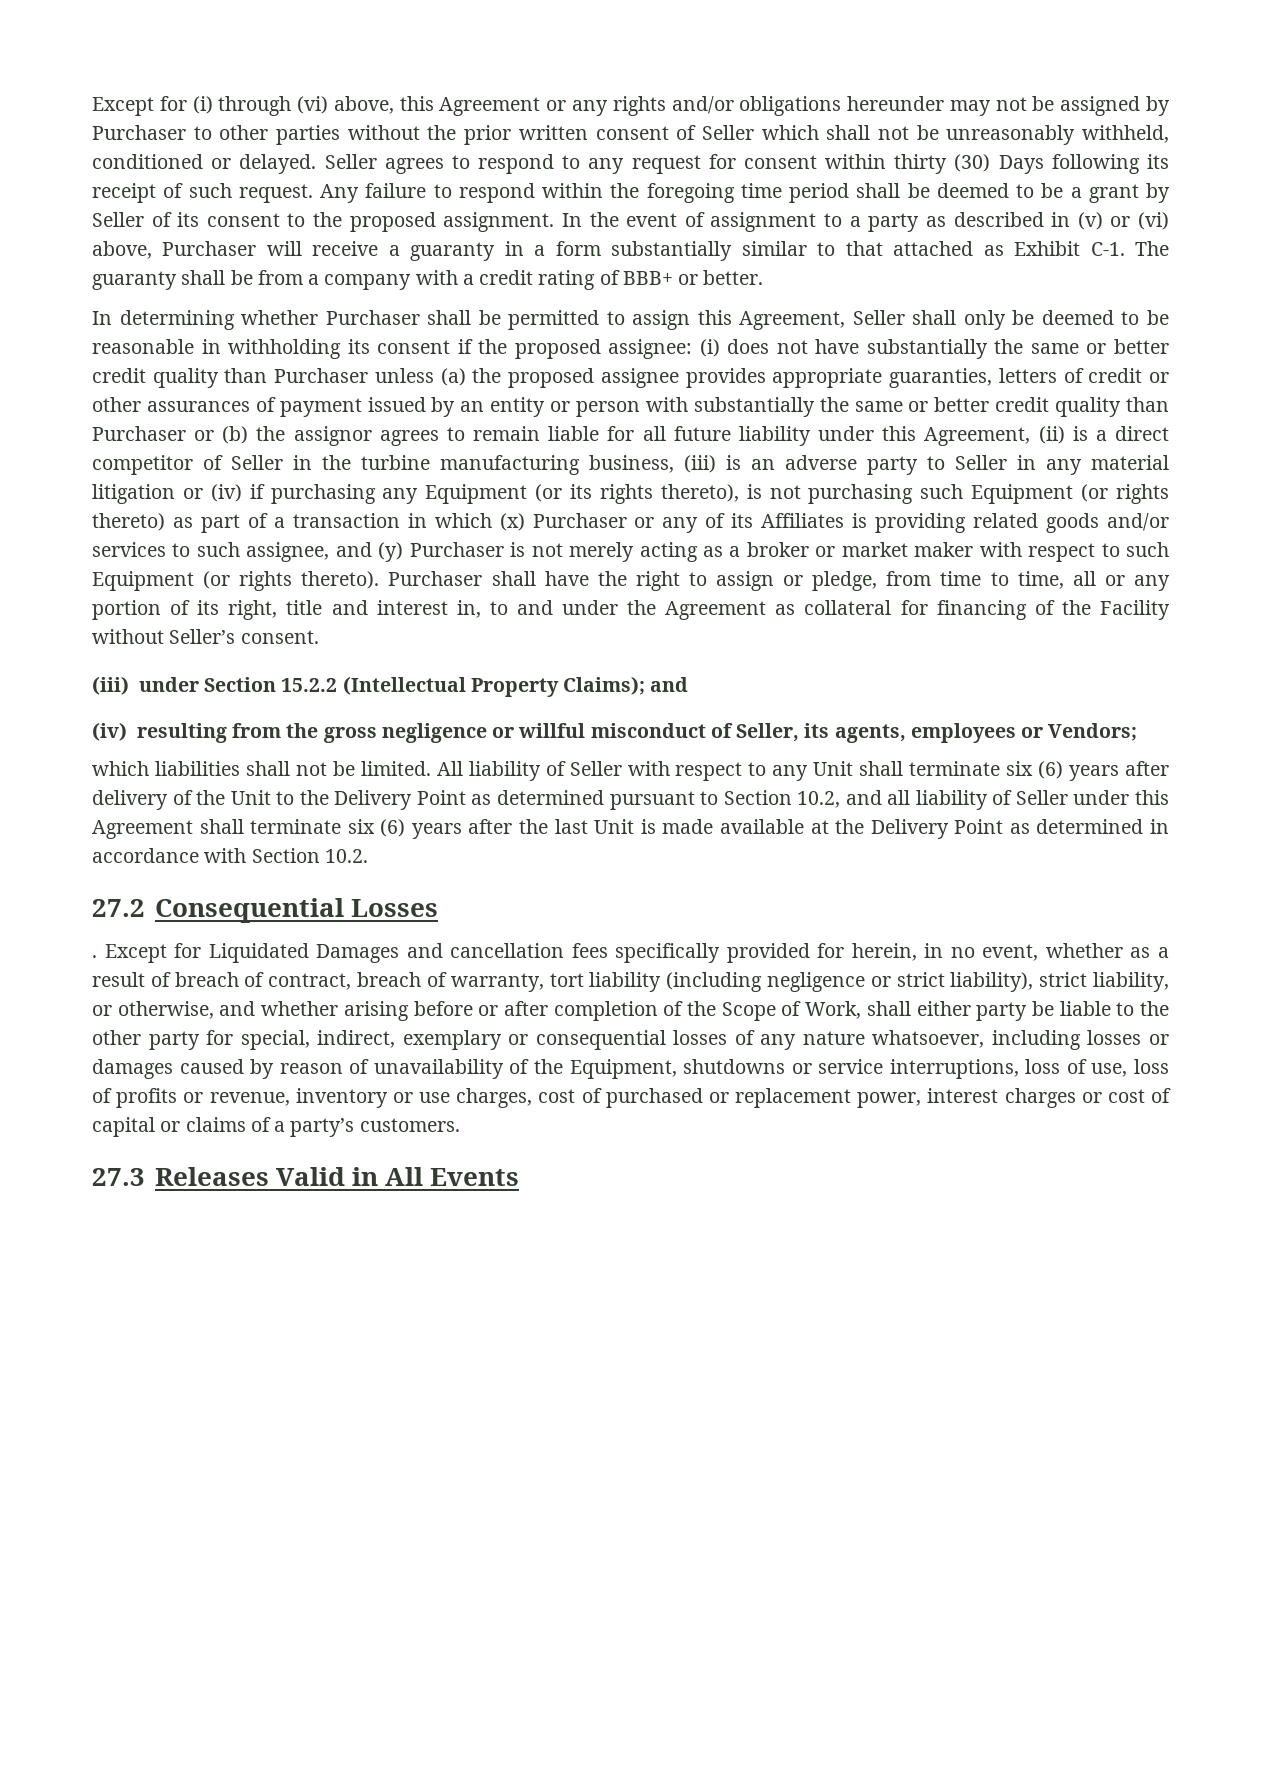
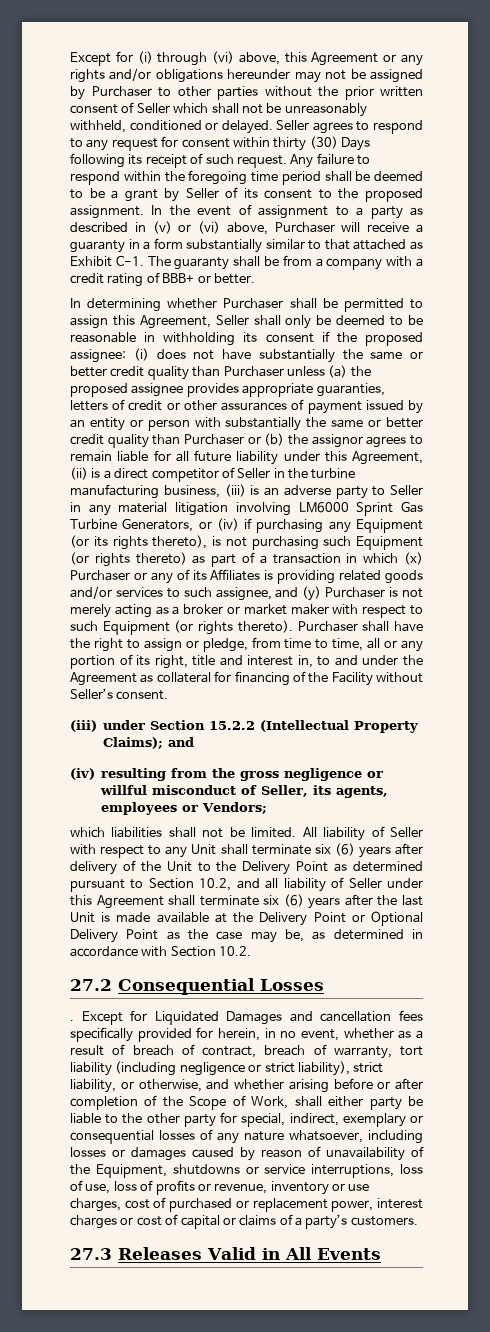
(175, 494) none -> [235,501,423,516] [70,518,194,532] involving LM6000 Sprint Gas Turbine Generators,
(1004, 826) none -> [351,911,424,926] [70,929,304,943] or Optional Delivery Point as the case may be,

